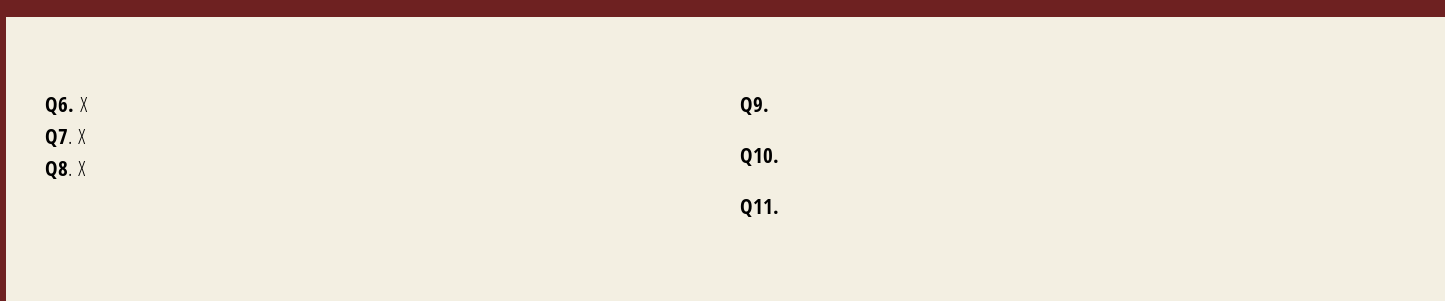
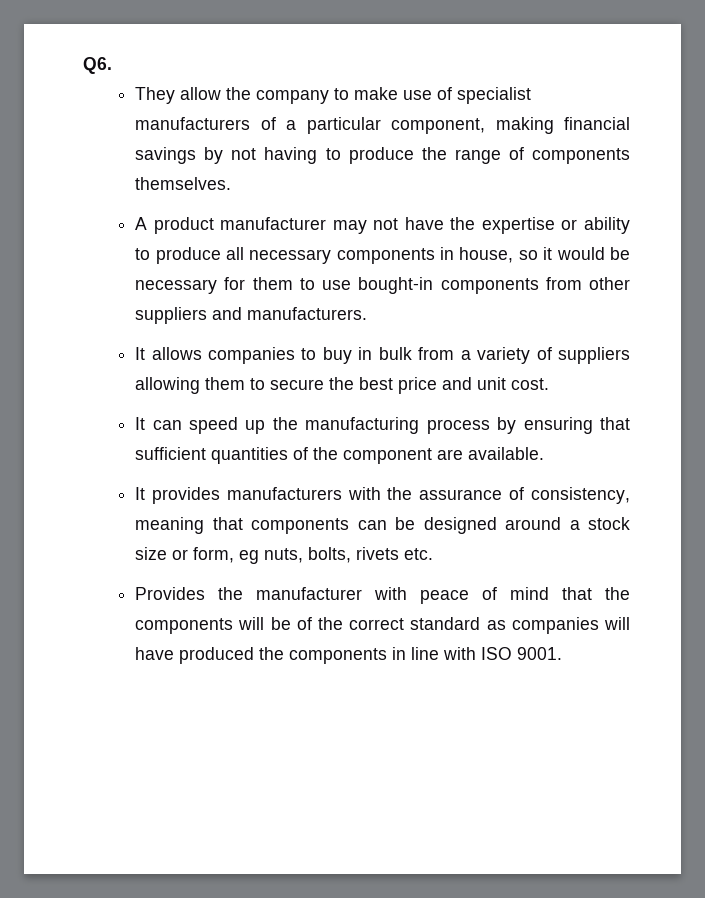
[79,97,88,112] [45,129,86,147] [45,161,86,179] [740,97,769,115] [740,148,779,166] [740,199,779,217] X // Q7. X // Q8. X // Q9. // Q10. // Q11. -> [135,87,532,104] [135,117,630,134] [135,147,630,164] [135,177,232,190] [135,217,631,234] [135,247,630,264] [135,277,630,294] [135,307,368,324] [135,347,630,364] [135,377,550,394] [135,417,630,434] [135,447,545,464] [135,487,630,504] [135,517,630,534] [135,547,434,564] [135,587,630,604] [135,617,631,634] [135,647,563,664] // They allow the company to make use of specialist manufacturers of a particular component, making financial savings by not having to produce the range of components themselves. // A product manufacturer may not have the expertise or ability to produce all necessary components in house, so it would be necessary for them to use bought-in components from other suppliers and manufacturers. // It allows companies to buy in bulk from a variety of suppliers allowing them to secure the best price and unit cost. // It can speed up the manufacturing process by ensuring that sufficient quantities of the component are available. // It provides manufacturers with the assurance of consistency, meaning that components can be designed around a stock size or form, eg nuts, bolts, rivets etc. // Provides the manufacturer with peace of mind that the components will be of the correct standard as companies will have produced the components in line with ISO 9001.

